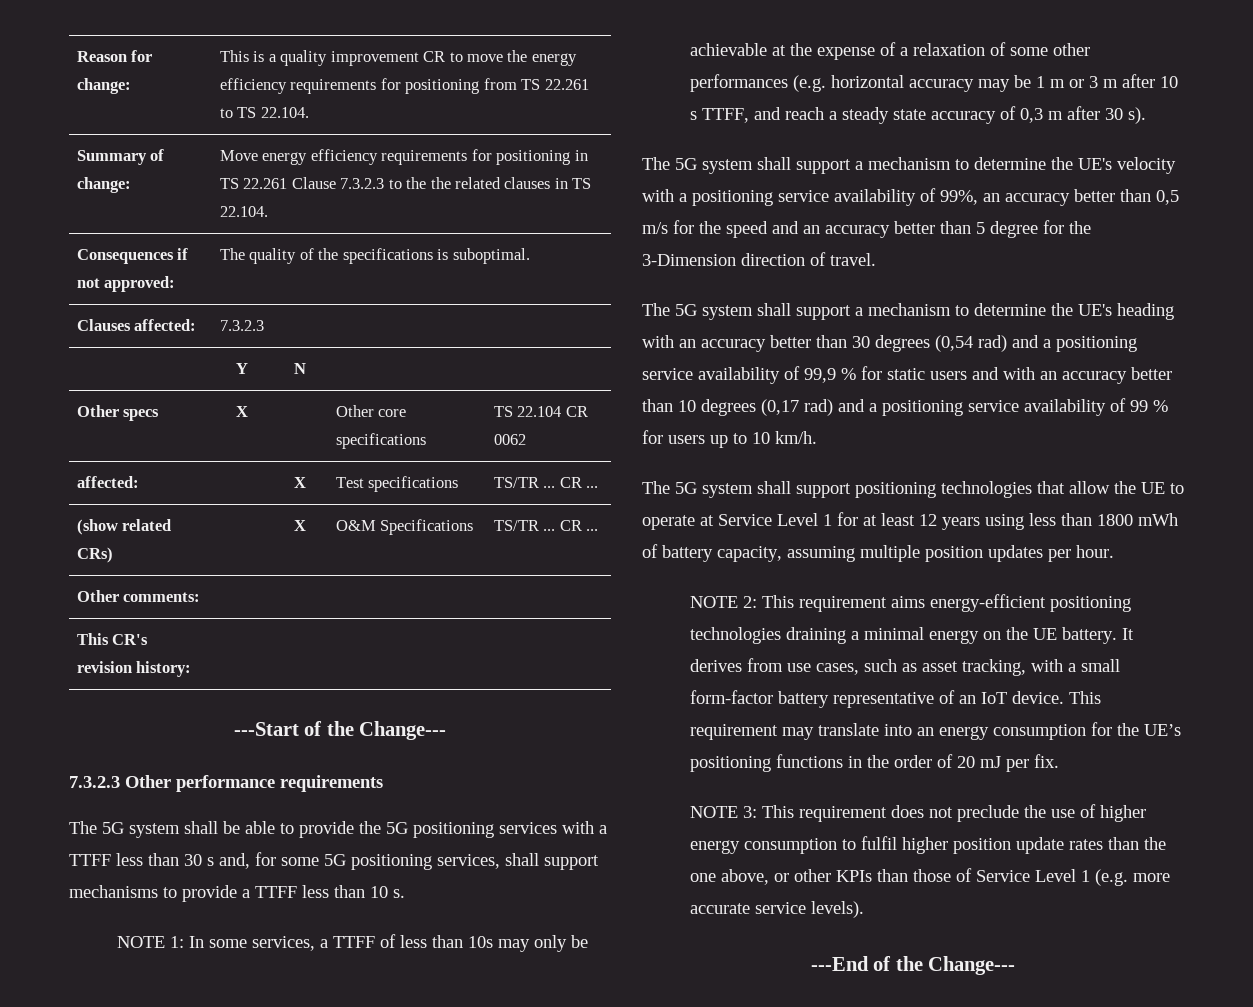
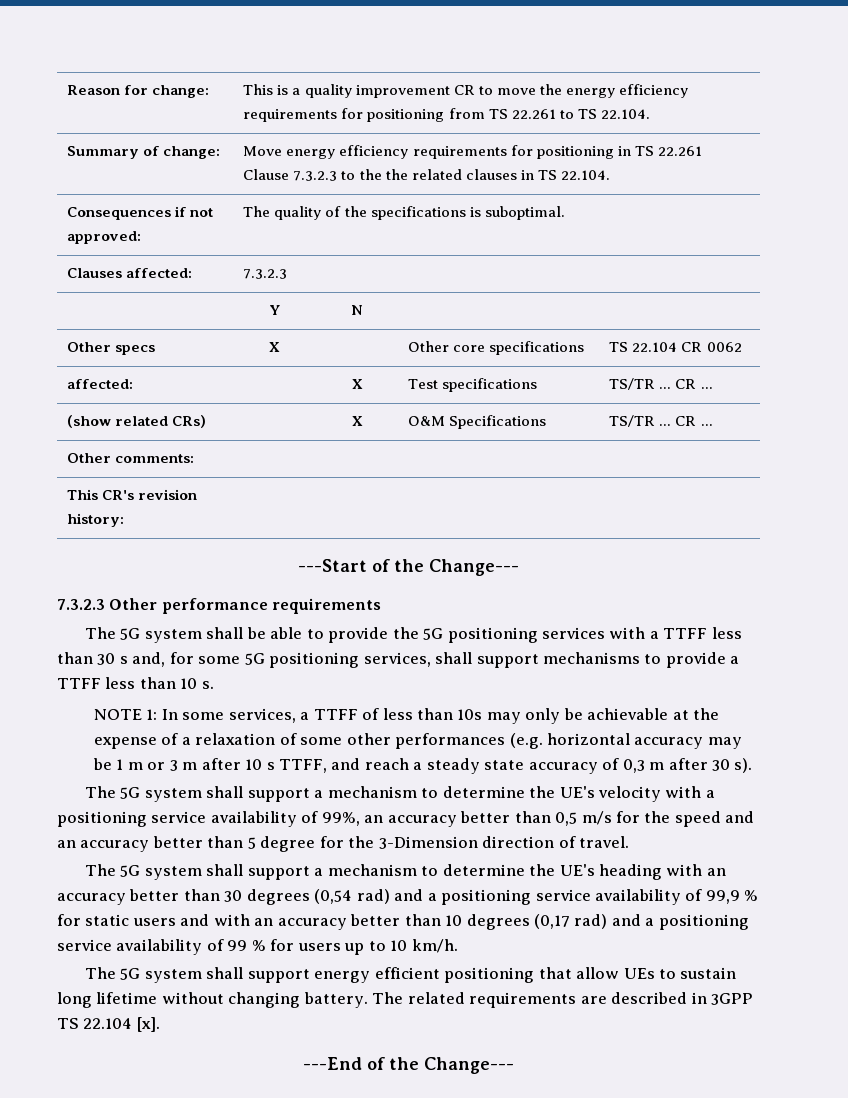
[855,481,1184,498] [642,512,1178,530] [642,544,1114,562] [690,594,1132,612] [690,627,1135,644] [690,658,1121,676] [690,690,1102,708] [690,722,1182,740] [690,754,1060,772] [690,804,1147,822] [690,836,1167,854] [690,868,1171,886] [690,901,865,918] positioning technologies that allow the UE to operate at Service Level 1 for at least 12 years using less than 1800 mWh of battery capacity, assuming multiple position updates per hour. // NOTE 2: This requirement aims energy-efficient positioning technologies draining a minimal energy on the UE battery. It derives from use cases, such as asset tracking, with a small form-factor battery representative of an IoT device. This requirement may translate into an energy consumption for the UE’s positioning functions in the order of 20 mJ per fix. // NOTE 3: This requirement does not preclude the use of higher energy consumption to fulfil higher position update rates than the one above, or other KPIs than those of Service Level 1 (e.g. more accurate service levels). -> [314,967,737,983] [57,992,754,1008] [57,1017,160,1032] energy efficient positioning that allow UEs to sustain long lifetime without changing battery. The related requirements are described in 3GPP TS 22.104 [x].

